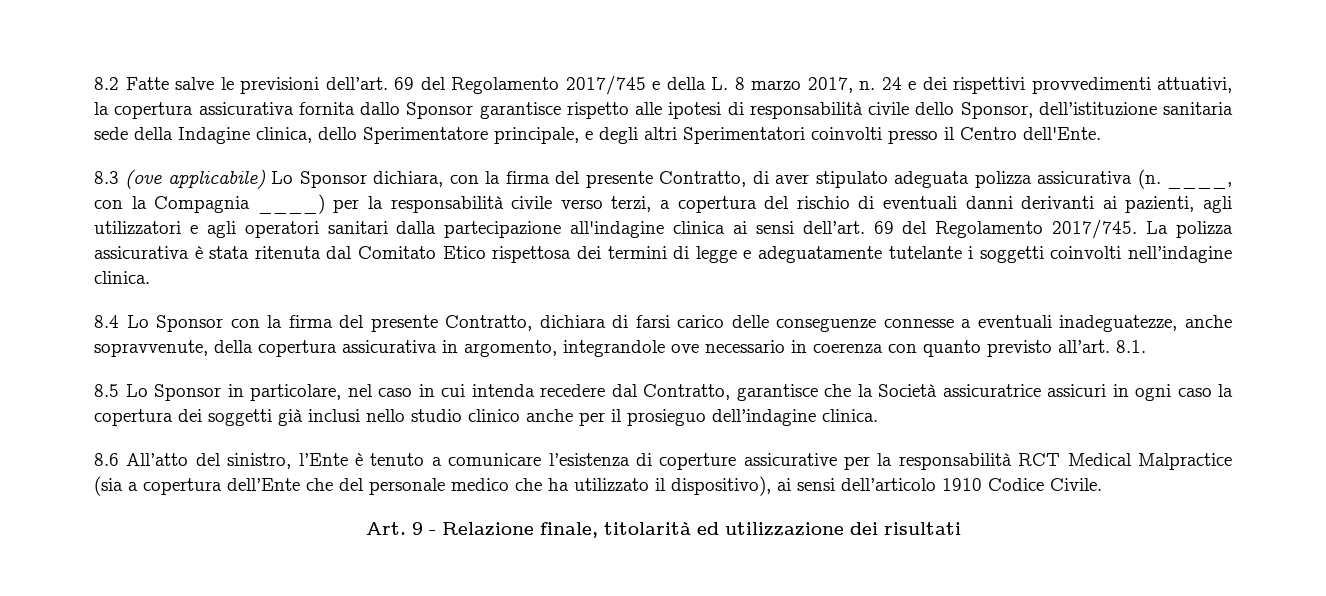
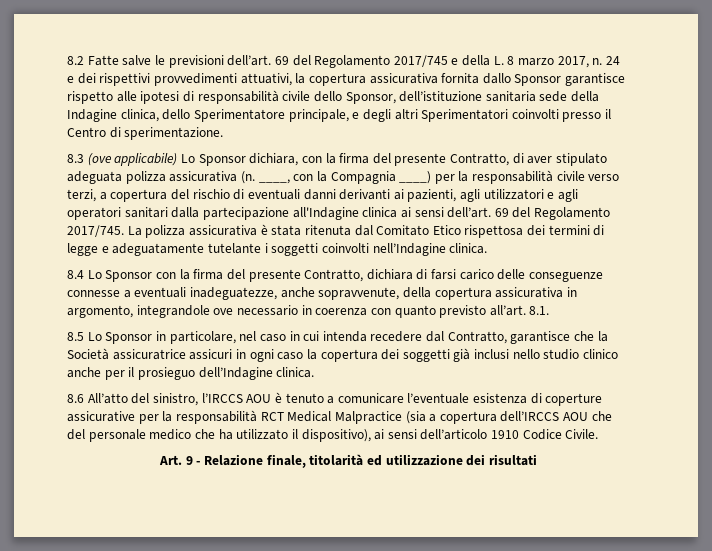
[1023,127,1101,140] dell'Ente. -> [109,127,224,140] di sperimentazione.
[570,221,665,238] all'indagine -> [292,207,359,220] all'Indagine
[1127,246,1232,263] nell’indagine -> [372,243,446,256] nell’Indagine
[712,409,816,426] dell’indagine -> [198,367,273,380] dell’Indagine
[298,453,348,466] l’Ente -> [201,393,272,403] l’IRCCS AOU
[548,453,630,466] l’esistenza -> [407,393,528,404] l’eventuale esistenza
[227,478,300,491] dell’Ente -> [500,411,589,422] dell’IRCCS AOU

